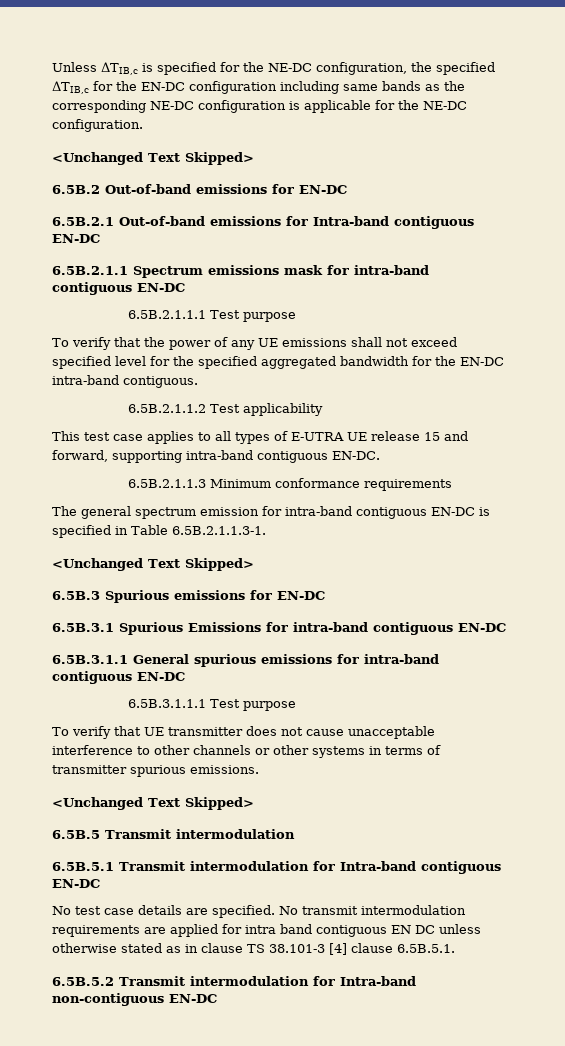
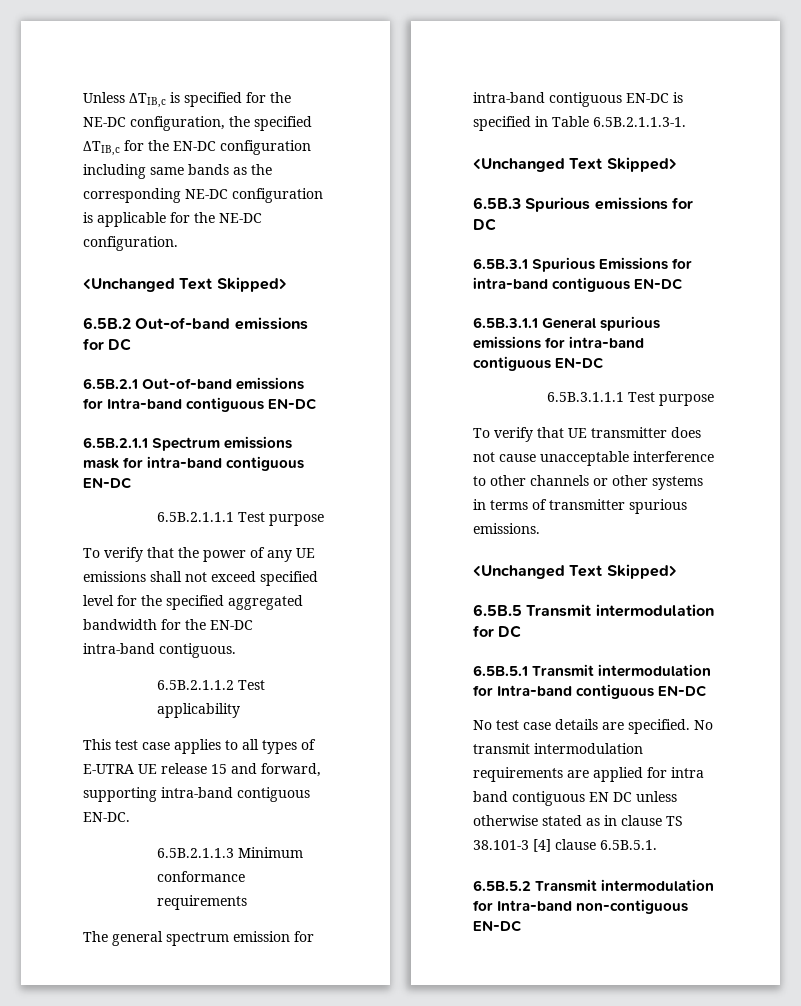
[299,185,347,194] EN-DC -> [108,338,132,351] DC
[277,591,325,600] EN-DC -> [473,218,496,231] DC
(295, 834) none -> [473,625,522,638] for DC

